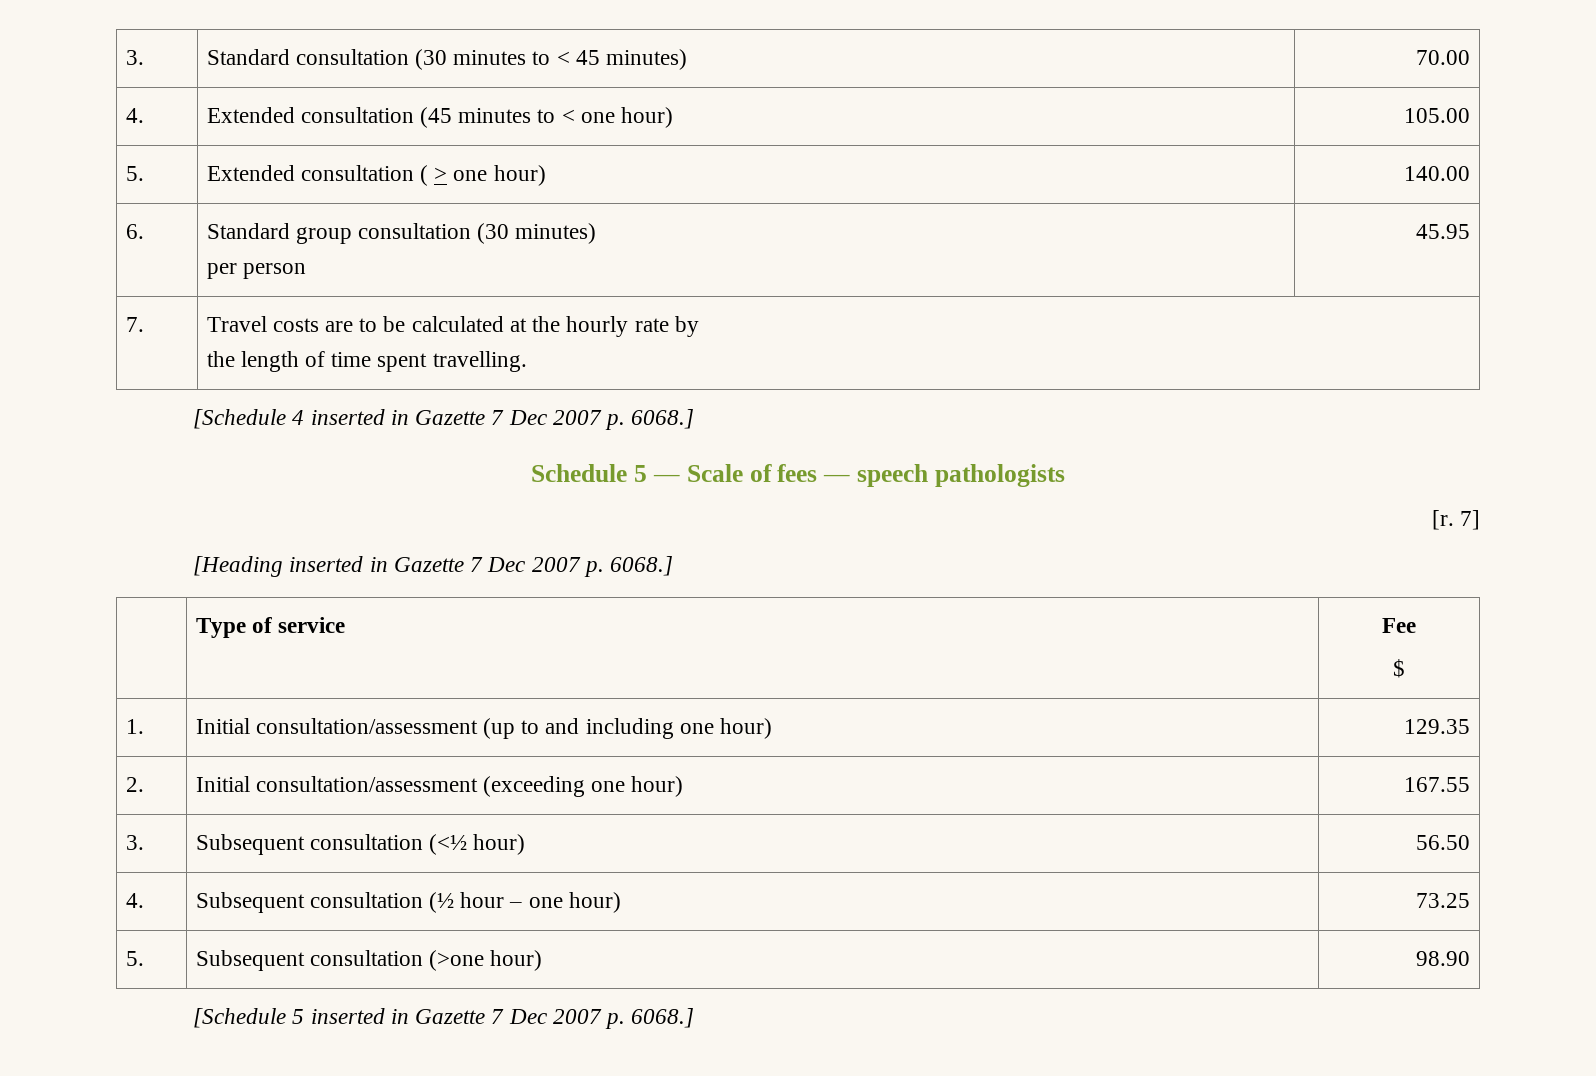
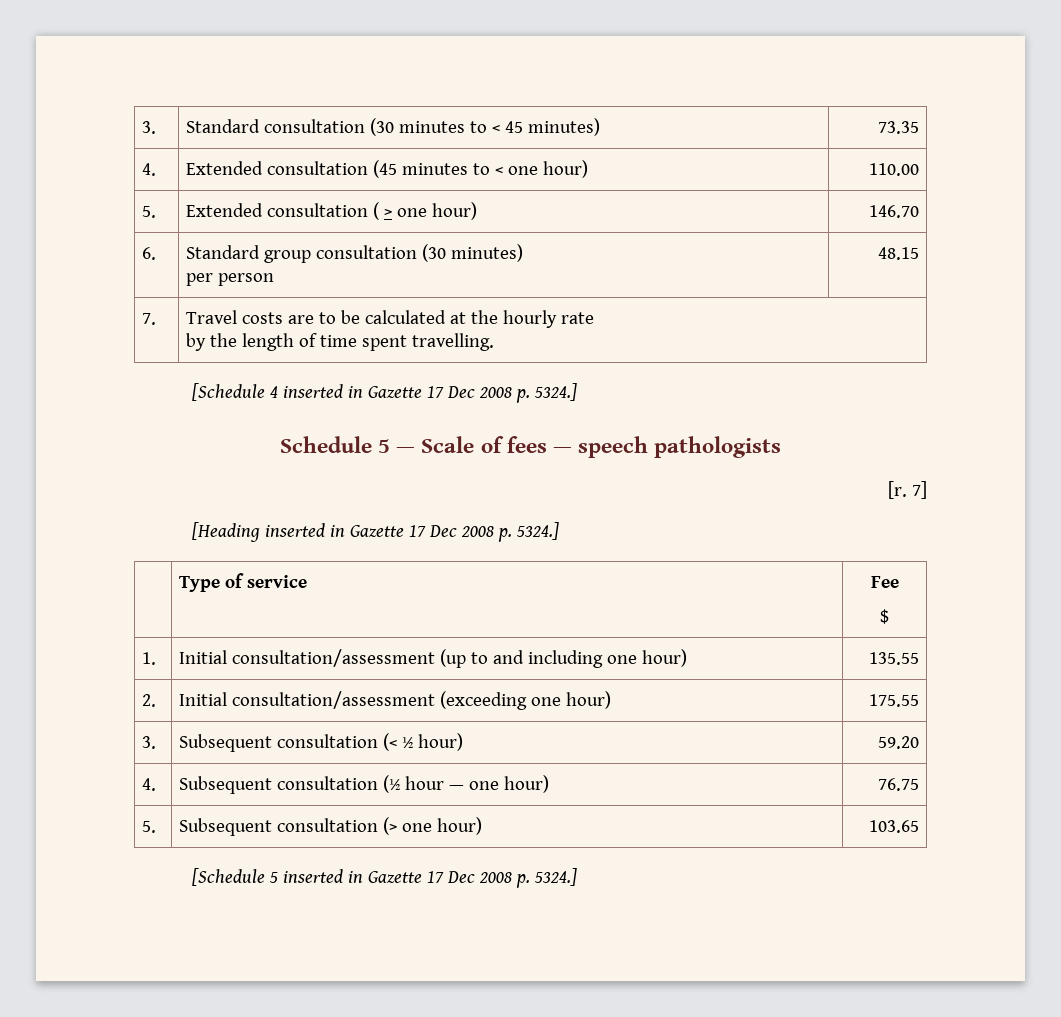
[1416,50,1471,65] 70.00 -> [878,121,920,134] 73.35
[1404,108,1471,123] 105.00 -> [869,163,920,176] 110.00
[1404,166,1471,181] 140.00 -> [869,205,920,218] 146.70
[1416,224,1471,239] 45.95 -> [878,247,920,260] 48.15
(669, 325) none -> (594, 318) //
(699, 326) // -> (206, 342) none
[491,409,695,430] 7 Dec 2007 p. 6068.] -> [427,383,578,403] 17 Dec 2008 p. 5324.]
[470,556,673,577] 7 Dec 2007 p. 6068.] -> [409,522,560,542] 17 Dec 2008 p. 5324.]
[1404,719,1471,734] 129.35 -> [869,652,920,665] 135.55
[1404,777,1471,792] 167.55 -> [869,694,920,707] 175.55
[429,834,526,855] [1416,835,1471,850] (<½ hour) | 56.50 -> [382,733,463,751] [878,736,920,749] (< ½ hour) | 59.20
[509,892,621,913] [1416,893,1471,908] – one hour) | 73.25 -> [448,775,549,793] [878,778,920,791] — one hour) | 76.75
[429,950,543,971] [1416,951,1471,966] (>one hour) | 98.90 -> [382,817,482,835] [869,820,920,833] (> one hour) | 103.65
[491,1008,695,1029] 7 Dec 2007 p. 6068.] -> [427,868,578,888] 17 Dec 2008 p. 5324.]

